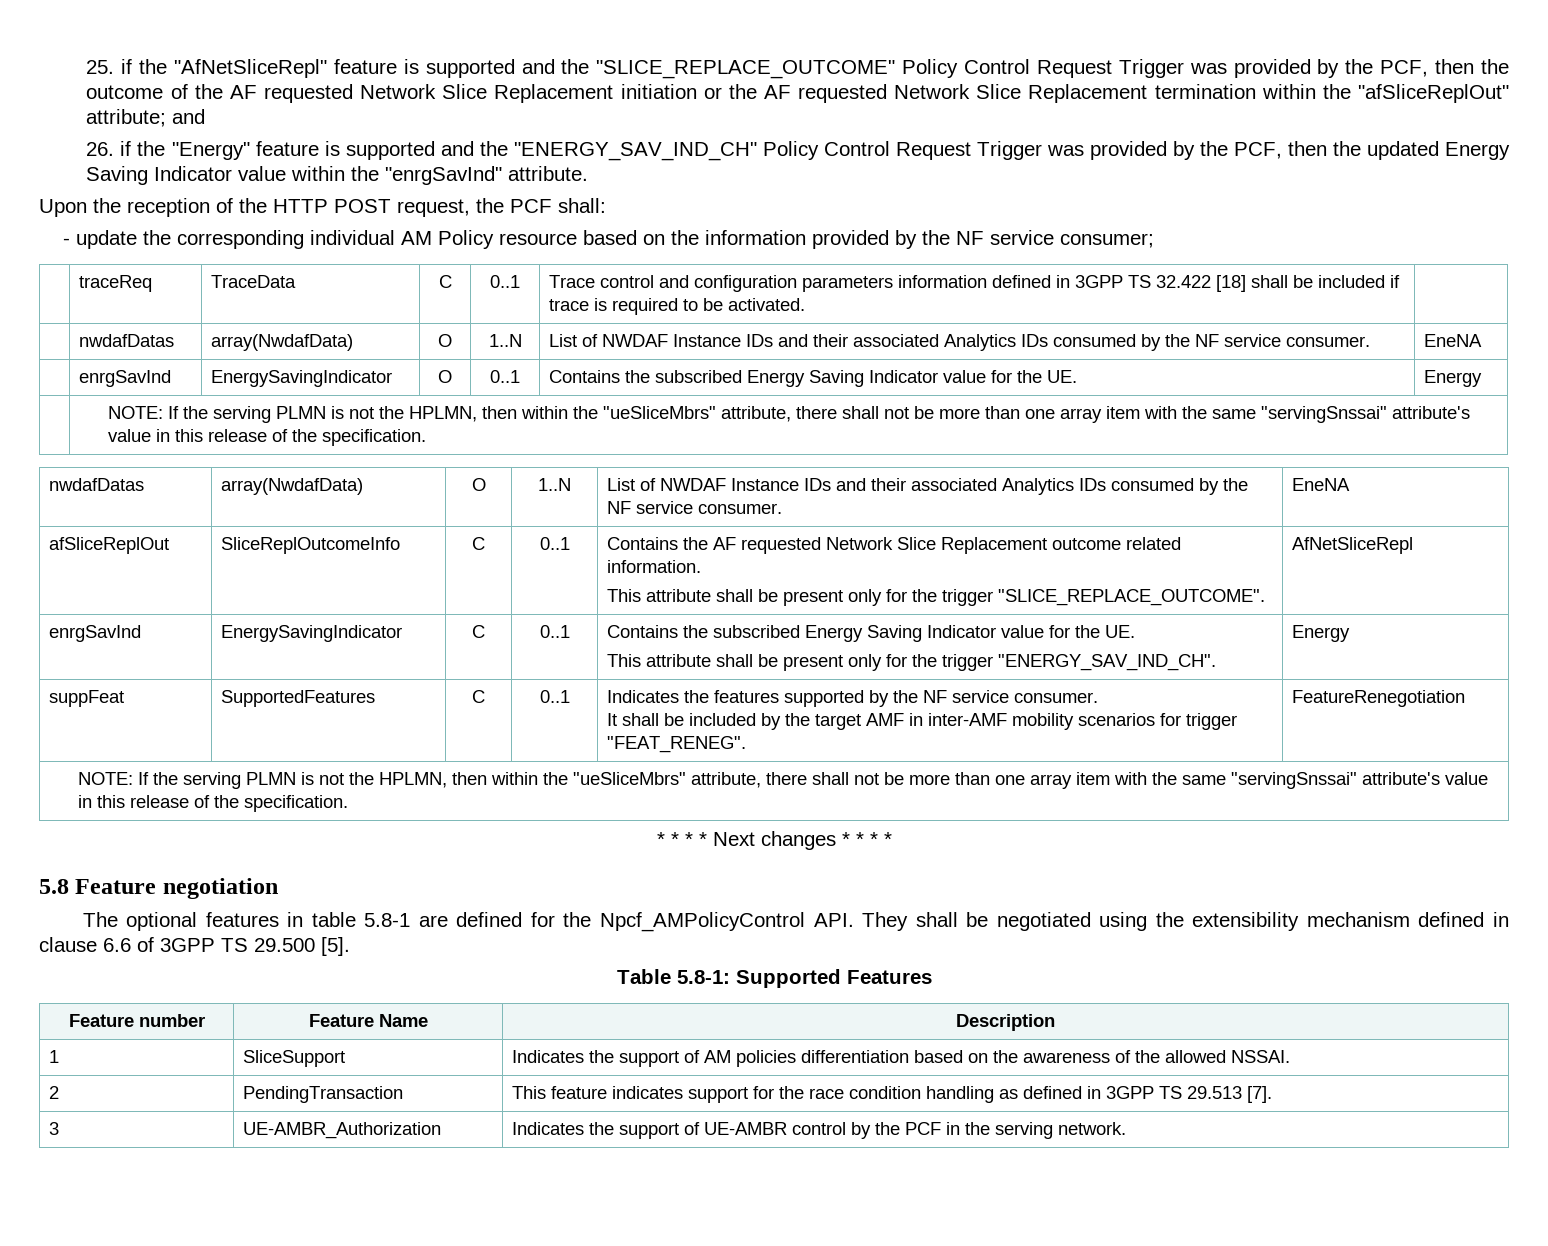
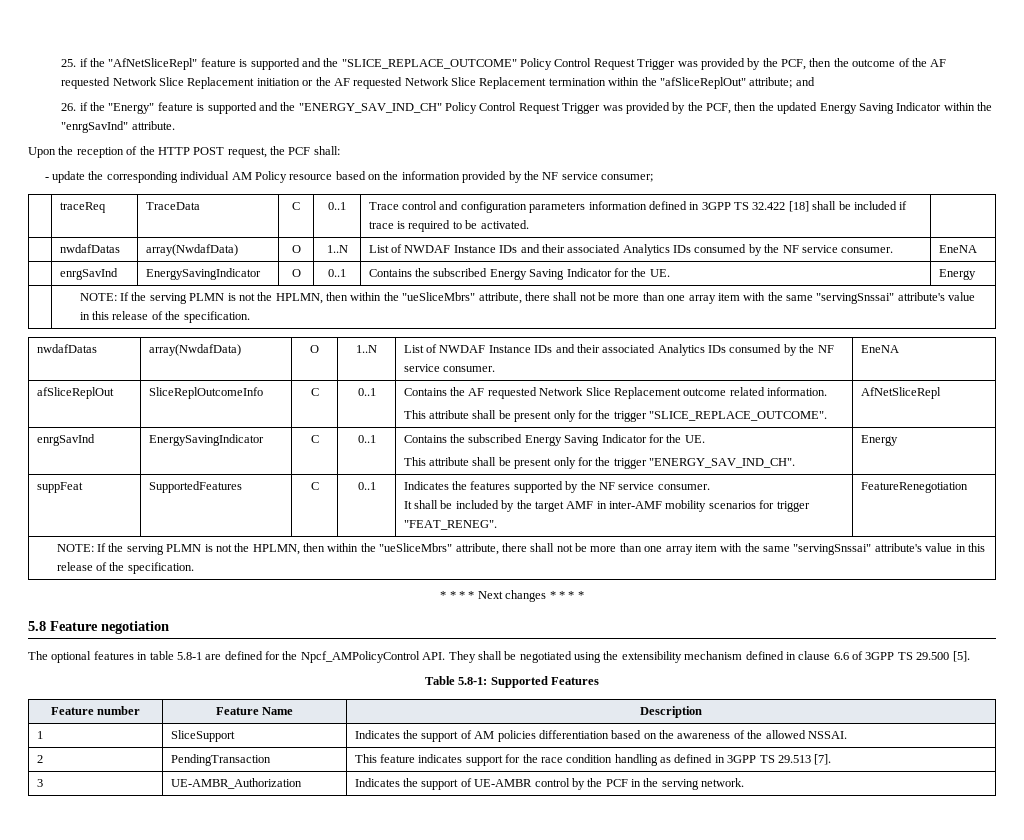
[238,166,287,181] value -> (942, 106) none
[943,370,987,383] value -> (612, 272) none
[1001,625,1045,638] value -> (647, 438) none

